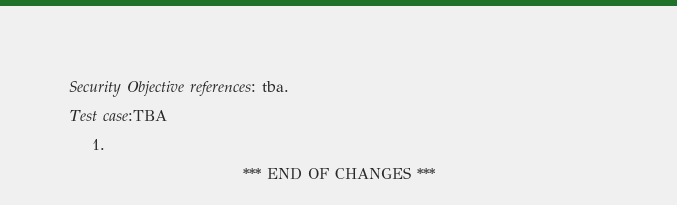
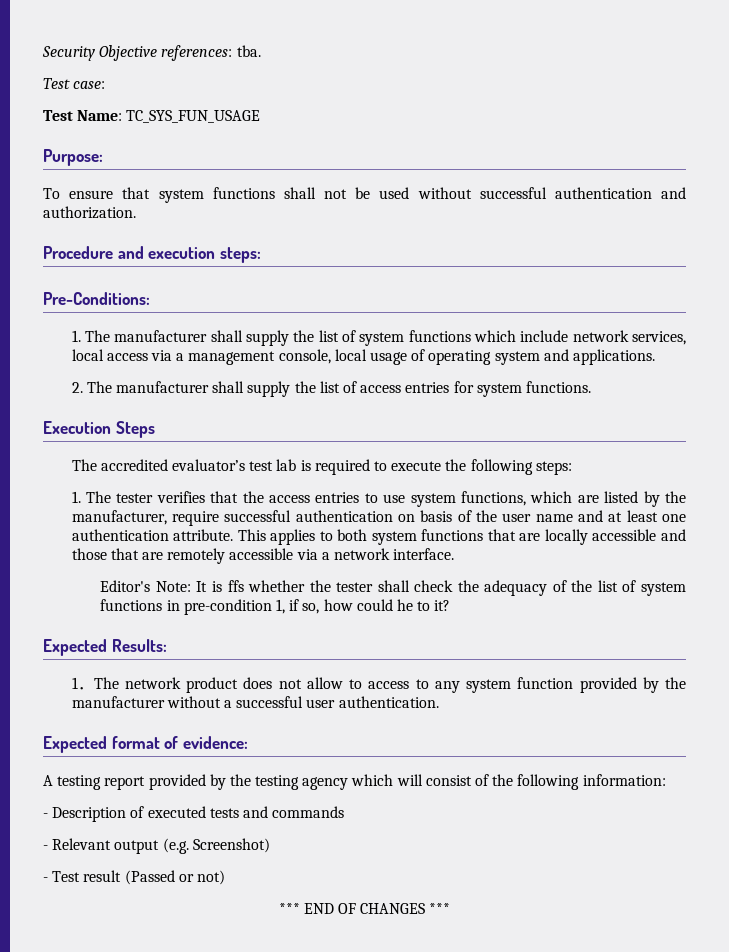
[102,110,167,121] [92,139,106,150] case:TBA // 1. -> [73,81,106,89] [43,110,261,123] [43,149,103,166] [43,187,686,203] [43,206,136,219] [43,246,261,263] [43,292,150,305] [71,330,686,346] [71,349,655,365] [71,381,591,397] [43,421,155,438] [71,459,572,475] [71,491,687,507] [71,510,686,526] [71,529,686,545] [71,548,455,564] [100,580,686,596] [100,599,451,615] [43,639,167,656] [71,677,686,693] [71,696,439,708] [43,736,248,753] [43,774,666,790] [43,806,345,822] [43,838,270,854] [43,870,225,885] case: // Test Name: TC_SYS_FUN_USAGE // Purpose: // To ensure that system functions shall not be used without successful authentication and authorization. // Procedure and execution steps: // Pre-Conditions: // 1. The manufacturer shall supply the list of system functions which include network services, local access via a management console, local usage of operating system and applications. // 2. The manufacturer shall supply the list of access entries for system functions. // Execution Steps // The accredited evaluator’s test lab is required to execute the following steps: // 1. The tester verifies that the access entries to use system functions, which are listed by the manufacturer, require successful authentication on basis of the user name and at least one authentication attribute. This applies to both system functions that are locally accessible and those that are remotely accessible via a network interface. // Editor's Note: It is ffs whether the tester shall check the adequacy of the list of system functions in pre-condition 1, if so, how could he to it? // Expected Results: // 1．The network product does not allow to access to any system function provided by the manufacturer without a successful user authentication. // Expected format of evidence: // A testing report provided by the testing agency which will consist of the following information: // - Description of executed tests and commands // - Relevant output (e.g. Screenshot) // - Test result (Passed or not)

